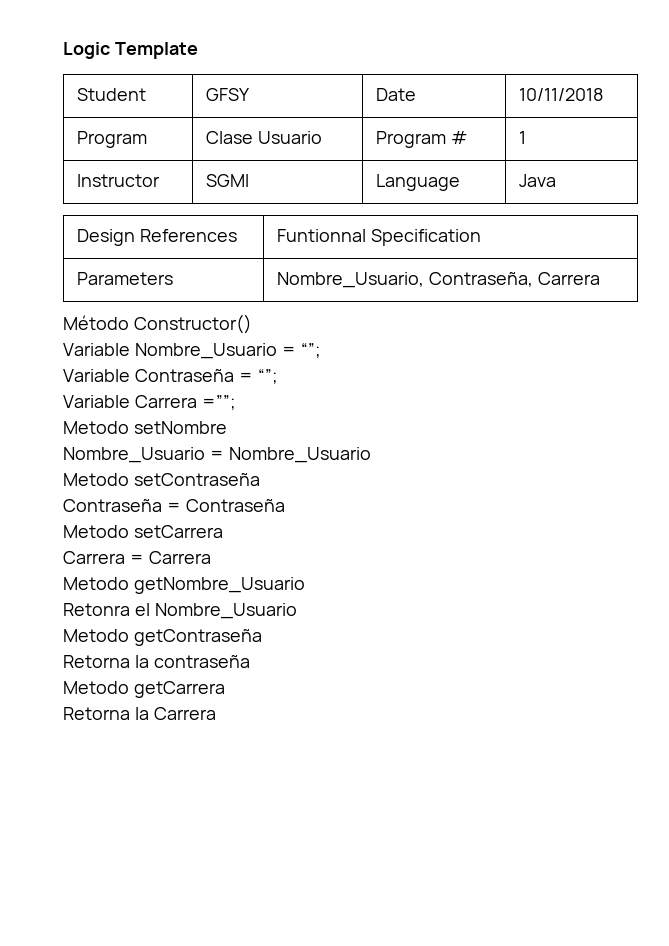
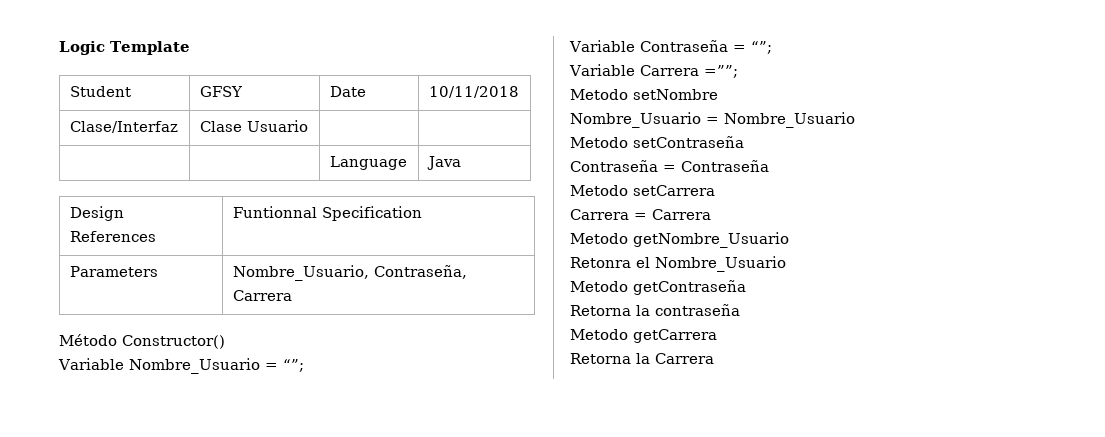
[76,131,147,148] Program -> [69,121,178,133] Clase/Interfaz
[375,131,468,148] [518,131,526,144] [76,174,160,187] [205,174,249,187] Program # | 1 // Instructor | SGMI -> (308, 126) | // |

